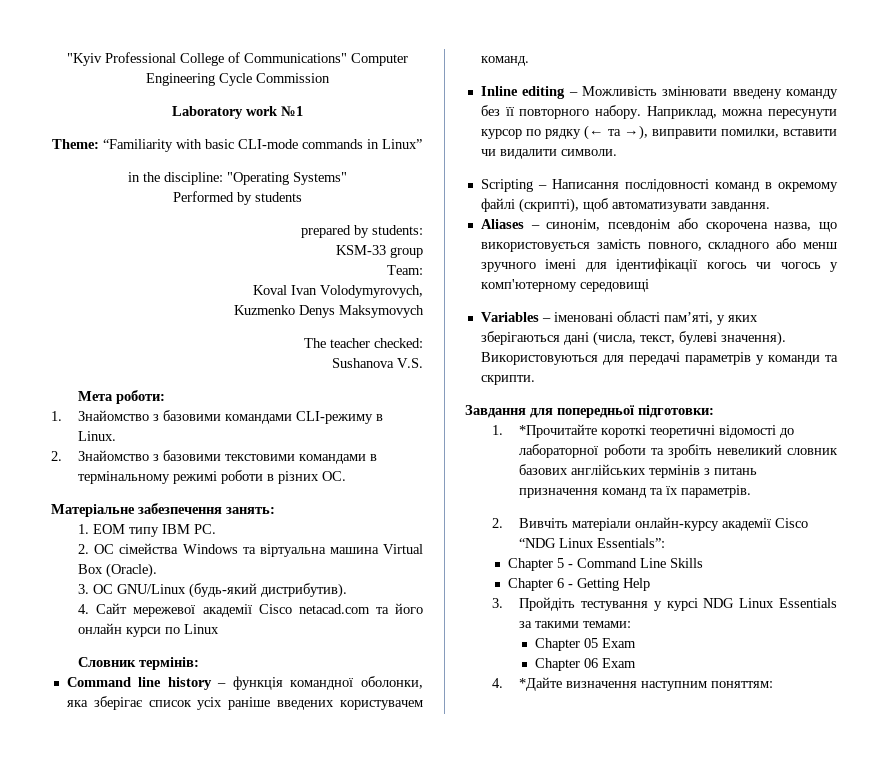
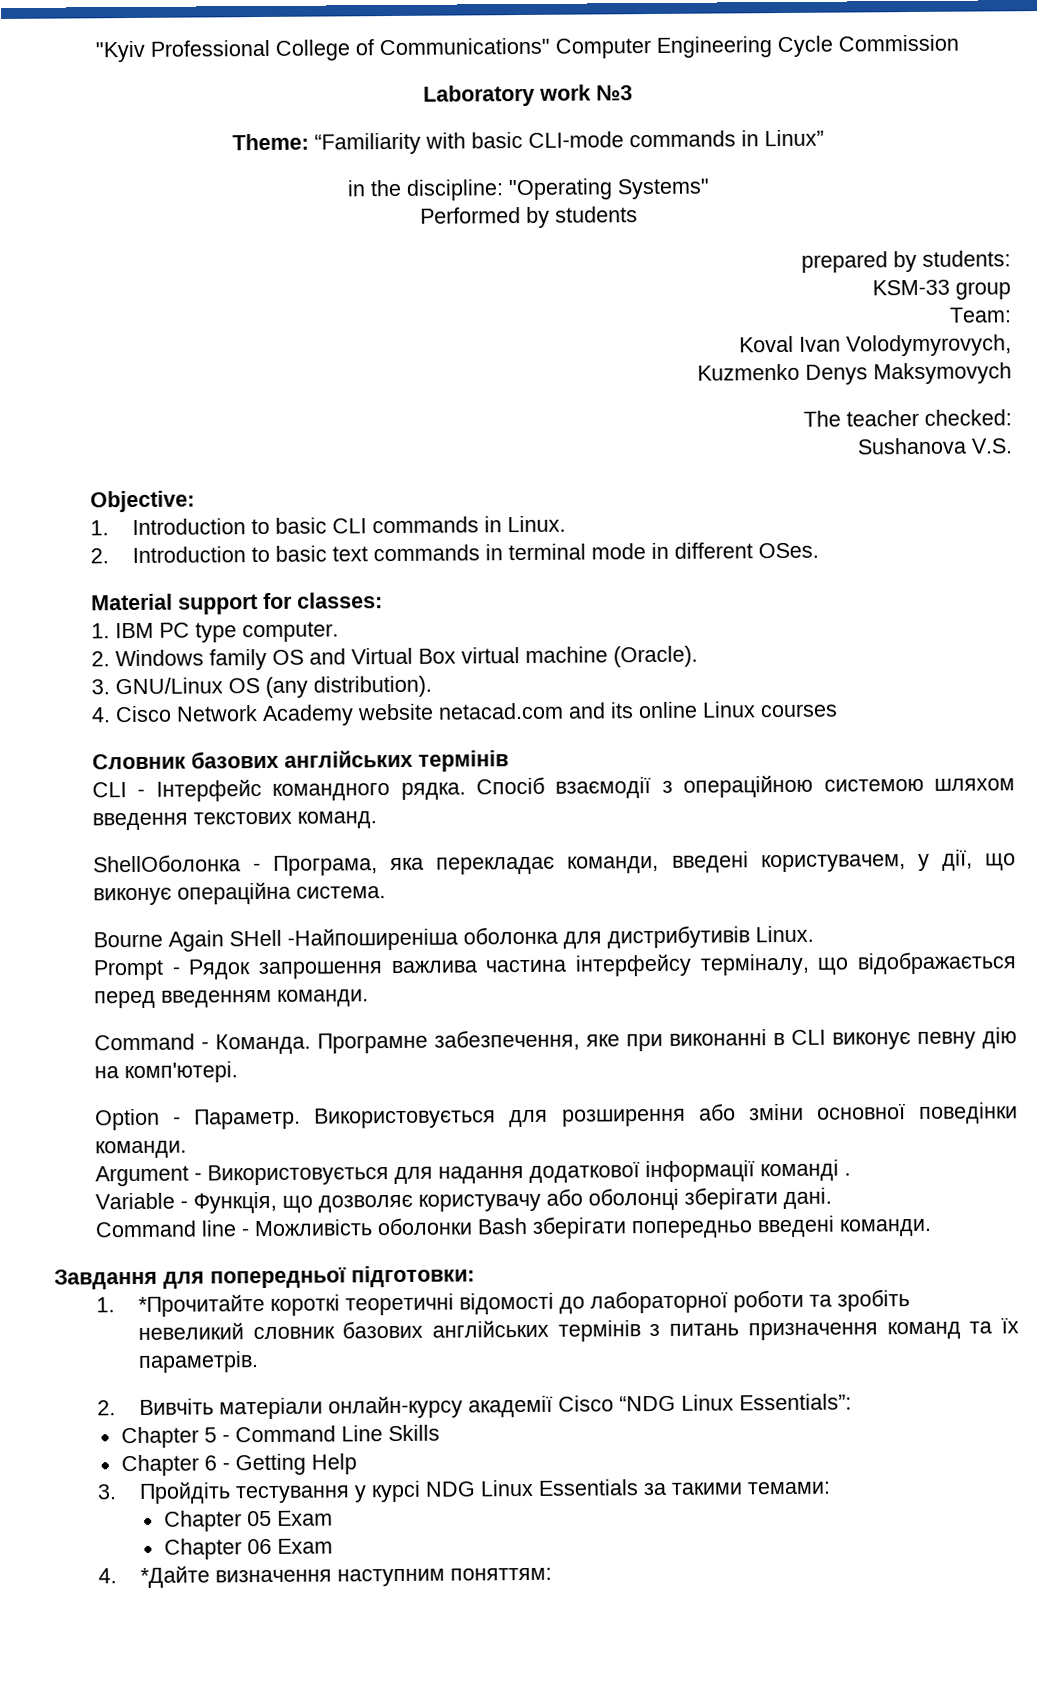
[280,106,303,116] №1 -> [595,85,633,101] №3
[78,390,166,404] [51,410,384,424] [78,431,117,441] [51,450,378,464] [78,470,347,484] [51,503,275,517] [78,524,217,537] [78,543,423,557] [78,563,158,578] [78,583,348,598] [78,603,423,617] [78,623,220,637] Мета роботи: // 1. Знайомство з базовими командами CLI-режиму в Linux. // 2. Знайомство з базовими текстовими командами в термінальному режимі роботи в різних ОС. // Матеріальне забезпечення занять: // 1. ЕОМ типу IBM PC. // 2. ОС сімейства Windows та віртуальна машина Virtual Box (Oracle). // 3. ОС GNU/Linux (будь-який дистрибутив). // 4. Сайт мережевої академії Cisco netacad.com та його онлайн курси по Linux -> [89,490,195,513] [89,515,566,536] [89,542,819,564] [90,592,383,615] [90,621,339,643] [90,645,698,671] [90,675,432,698] [90,701,838,727] Objective: // 1. Introduction to basic CLI commands in Linux. // 2. Introduction to basic text commands in terminal mode in different OSes. // Material support for classes: // 1. IBM PC type computer. // 2. Windows family OS and Virtual Box virtual machine (Oracle). // 3. GNU/Linux OS (any distribution). // 4. Cisco Network Academy website netacad.com and its online Linux courses
[139,657,200,670] [66,676,423,690] [66,696,423,710] [480,56,529,66] [480,86,839,99] [480,105,837,119] [480,125,837,140] [480,149,617,159] [480,179,838,192] [480,198,770,213] [480,218,837,232] [480,238,837,252] [480,258,838,272] [480,279,649,292] [480,311,758,325] [480,331,786,346] [480,352,838,365] [480,375,535,385] термінів: // Command line history – функція командної оболонки, яка зберігає список усіх раніше введених користувачем команд. // Inline editing – Можливість змінювати введену команду без її повторного набору. Наприклад, можна пересунути курсор по рядку (← та →), виправити помилки, вставити чи видалити символи. // Scripting – Написання послідовності команд в окремому файлі (скрипті), щоб автоматизувати завдання. // Aliases – синонім, псевдонім або скорочена назва, що використовується замість повного, складного або менш зручного імені для ідентифікації когось чи чогось у комп'ютерному середовищі // Variables – іменовані області пам’яті, у яких зберігаються дані (числа, текст, булеві значення). Використовуються для передачі параметрів у команди та скрипти. -> [190,749,509,772] [91,774,1016,802] [91,811,377,831] [92,849,1016,876] [92,881,386,906] [92,925,814,952] [92,951,1017,981] [93,989,369,1009] [93,1027,1018,1055] [93,1061,238,1084] [94,1102,1018,1131] [94,1140,187,1159] [94,1159,851,1187] [94,1187,832,1214] [94,1215,932,1239] базових англійських термінів // CLI - Інтерфейс командного рядка. Спосіб взаємодії з операційною системою шляхом введення текстових команд. // ShellОболонка - Програма, яка перекладає команди, введені користувачем, у дії, що виконує операційна система. // Bourne Again SHell -Найпоширеніша оболонка для дистрибутивів Linux. // Prompt - Рядок запрошення важлива частина інтерфейсу терміналу, що відображається перед введенням команди. // Command - Команда. Програмне забезпечення, яке при виконанні в CLI виконує певну дію на комп'ютері. // Option - Параметр. Використовується для розширення або зміни основної поведінки команди. // Argument - Використовується для надання додаткової інформації команді . // Variable - Функція, що дозволяє користувачу або оболонці зберігати дані. // Command line - Можливість оболонки Bash зберігати попередньо введені команди.

